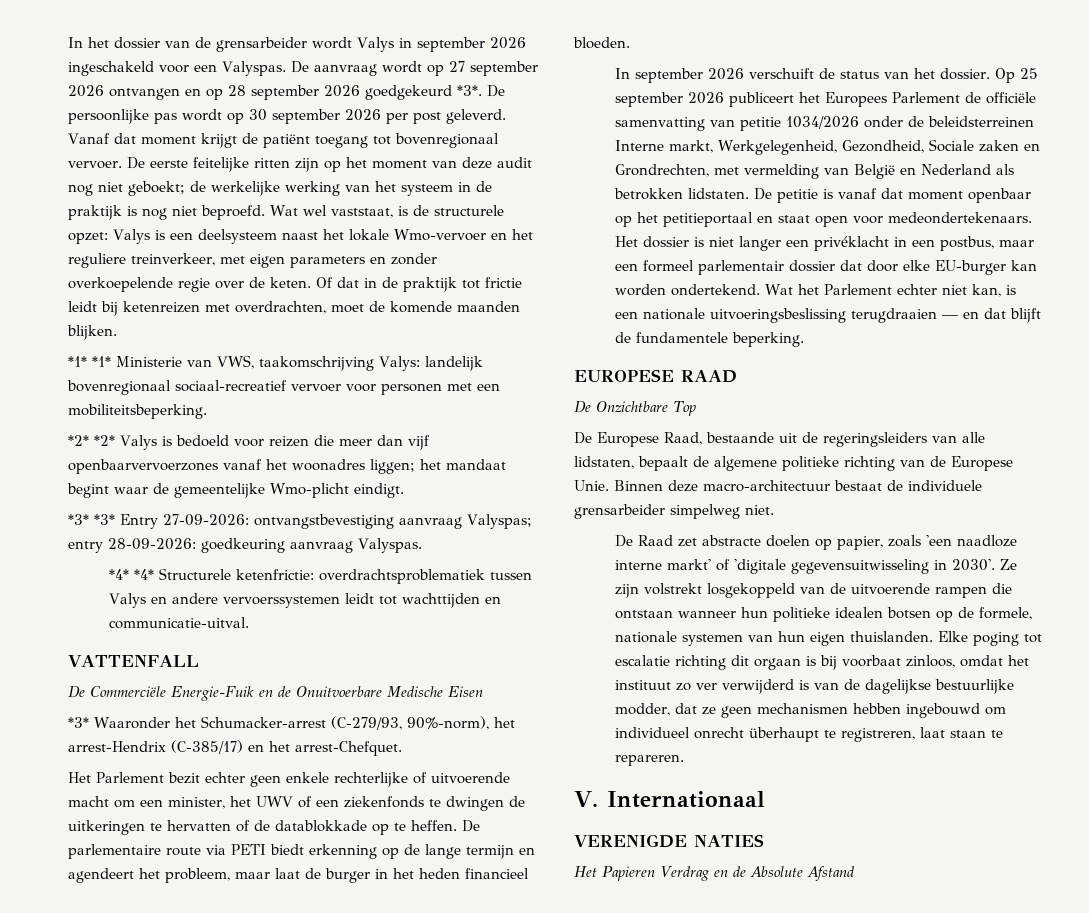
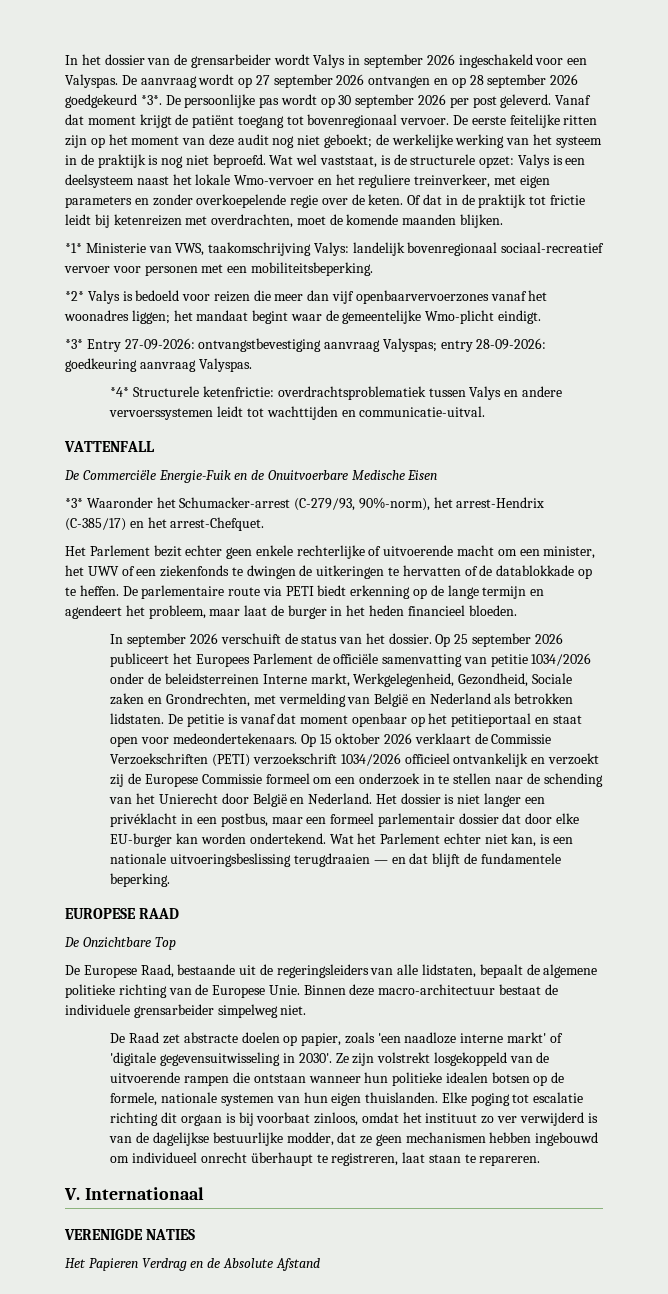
[92,356,111,367] *1* -> (82, 248) none
[94,435,115,446] *2* -> (84, 296) none
[94,514,115,525] *3* -> (83, 344) none
[134,569,155,580] *4* -> (130, 392) none
(1033, 218) none -> [300,733,552,747] [110,753,599,767] [110,773,603,787] [109,793,373,807] Op 15 oktober 2026 verklaart de Commissie Verzoekschriften (PETI) verzoekschrift 1034/2026 officieel ontvankelijk en verzoekt zij de Europese Commissie formeel om een onderzoek in te stellen naar de schending van het Unierecht door België en Nederland.

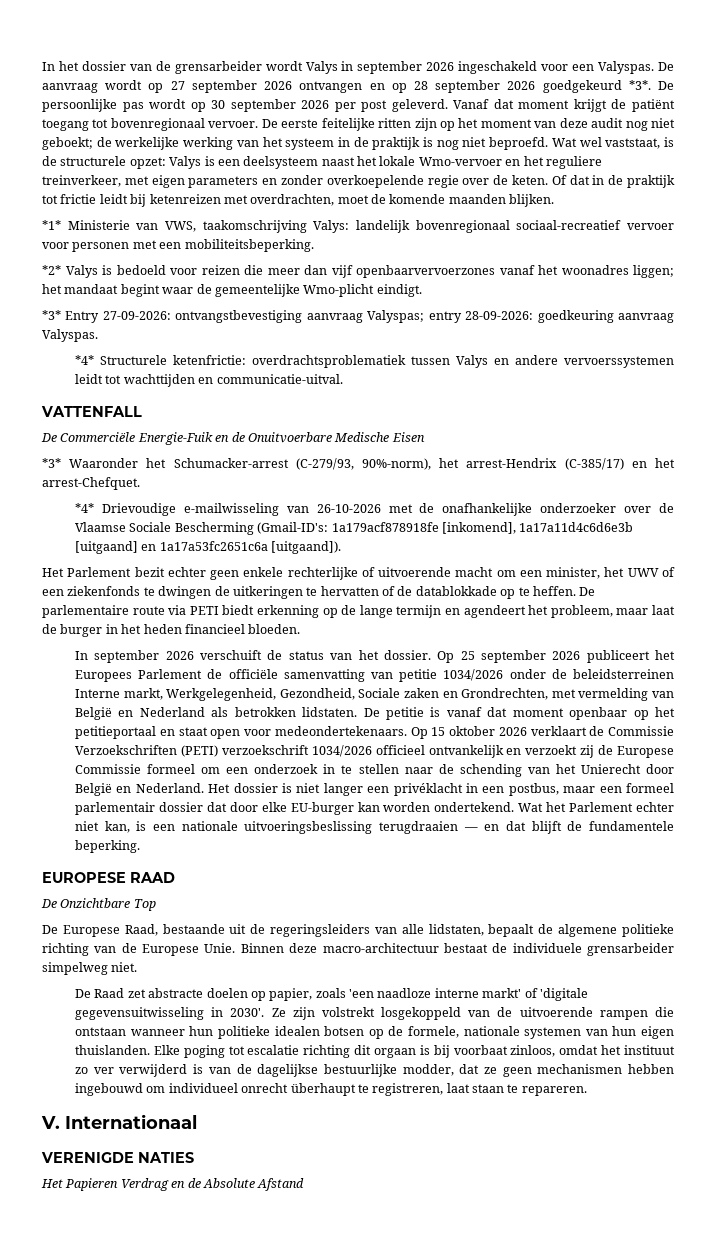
(265, 524) none -> [75,503,674,516] [75,522,634,535] [75,541,342,554] // *4* Drievoudige e-mailwisseling van 26-10-2026 met de onafhankelijke onderzoeker over de Vlaamse Sociale Bescherming (Gmail-ID's: 1a179acf878918fe [inkomend], 1a17a11d4c6d6e3b [uitgaand] en 1a17a53fc2651c6a [uitgaand]).

